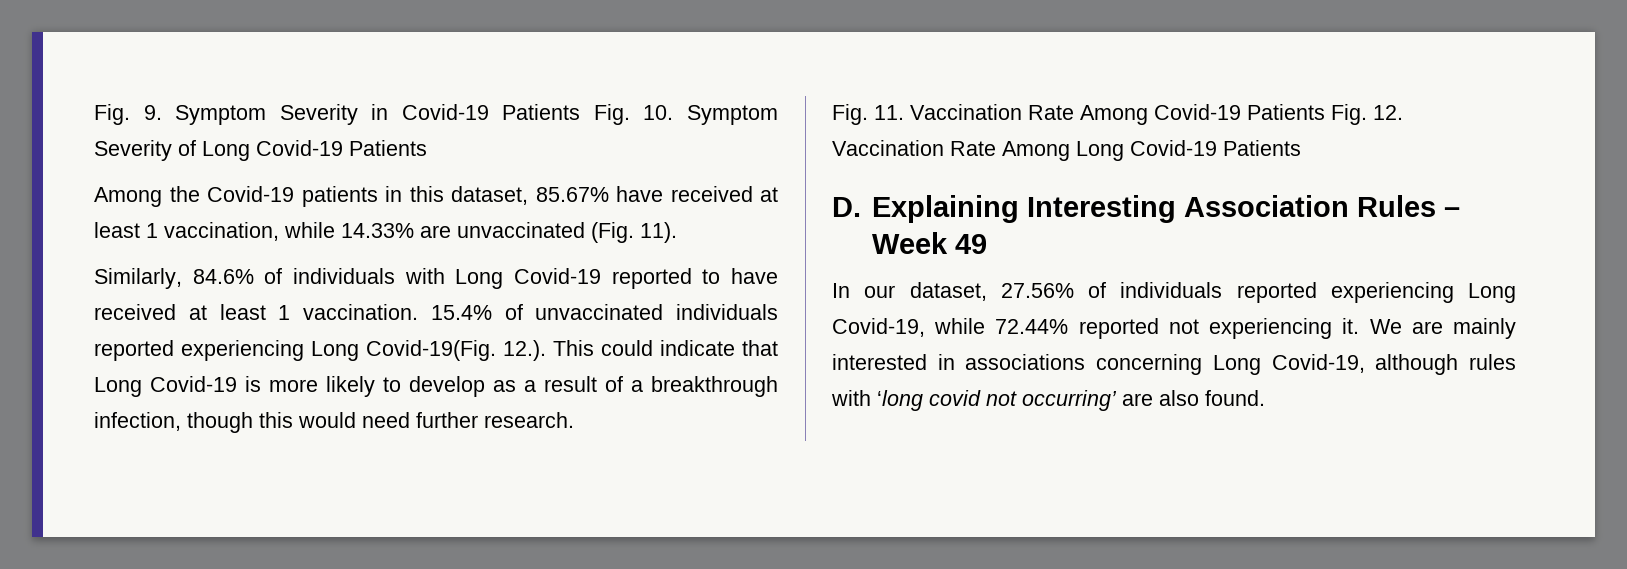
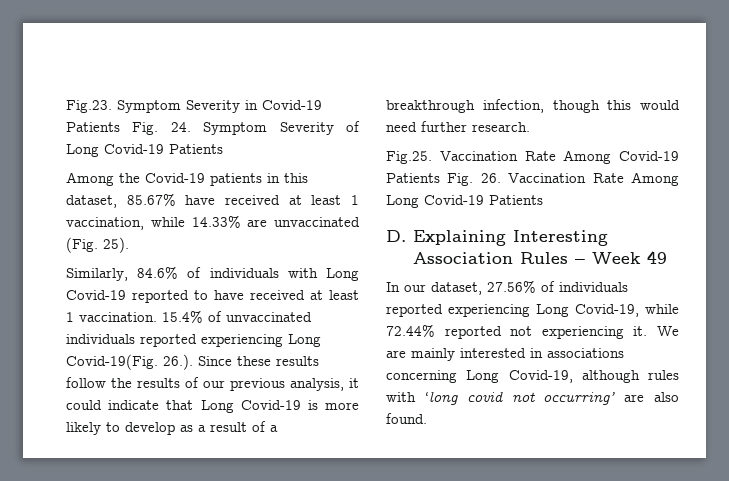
[94,104,162,125] Fig. 9. -> [66,100,112,113] Fig.23.
[643,105,674,120] 10. -> [170,122,191,132] 24.
[640,222,677,243] 11). -> [103,237,129,253] 25).
[503,340,594,361] 12.). This -> [163,354,319,370] [66,377,359,391] 26.). Since these results follow the results of our previous analysis, it
[832,104,904,125] Fig. 11. -> [386,151,432,164] Fig.25.
[1373,105,1403,120] 12. -> [480,173,501,183] 26.

